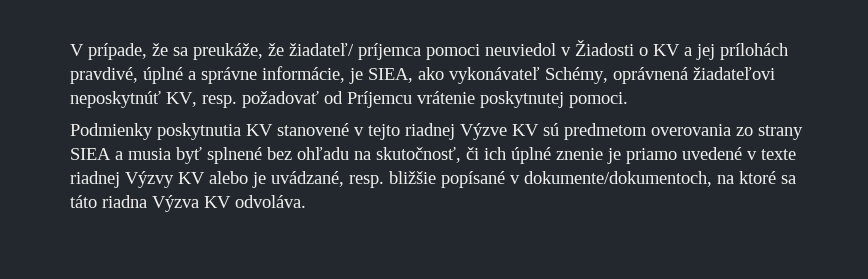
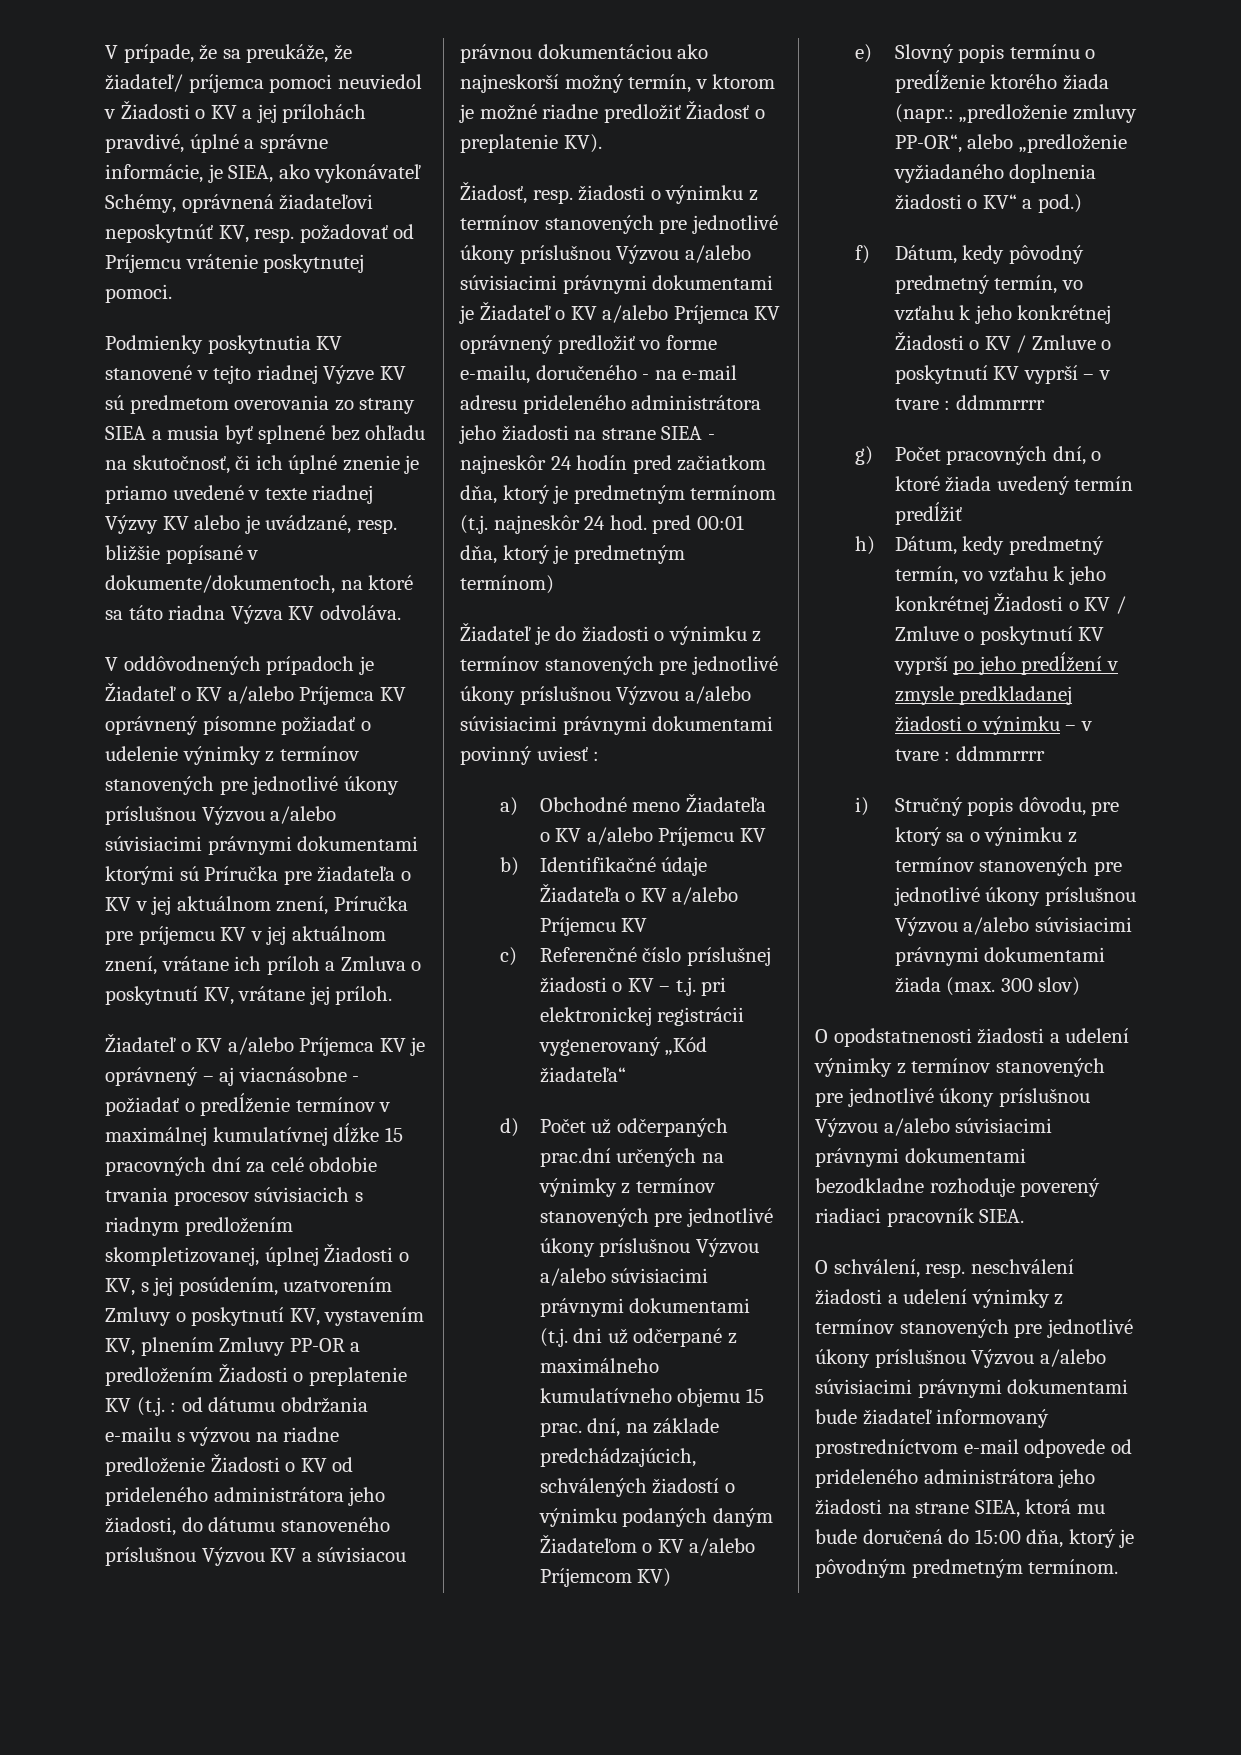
(306, 201) none -> [105,656,374,675] [105,682,406,705] [105,716,371,735] [105,746,359,765] [105,776,399,795] [105,806,337,825] [105,836,419,855] [105,866,411,885] [105,896,408,915] [105,926,386,945] [105,956,422,975] [105,986,393,1005] [105,1033,426,1056] [105,1067,360,1086] [105,1093,391,1116] [105,1123,403,1146] [105,1157,378,1176] [105,1187,363,1206] [105,1217,293,1236] [105,1243,409,1266] [105,1277,393,1296] [105,1307,425,1326] [105,1337,361,1356] [105,1363,407,1386] [105,1397,368,1416] [105,1427,340,1446] [105,1453,354,1476] [105,1487,386,1506] [105,1517,390,1536] [105,1547,407,1566] [460,44,709,63] [460,74,776,93] [459,100,765,123] [460,134,602,153] [460,181,758,204] [460,215,778,234] [460,245,751,264] [460,275,774,294] [459,301,781,324] [460,335,717,354] [460,365,738,384] [460,395,762,414] [459,425,715,444] [460,455,767,474] [460,485,777,504] [460,515,744,534] [460,545,685,564] [460,575,554,594] [460,622,762,645] [460,656,778,675] [460,686,751,705] [460,716,774,735] [460,746,600,765] [499,793,766,816] [539,827,766,846] [499,857,708,876] [539,883,739,905] [539,917,648,936] [499,947,771,966] [539,977,727,996] [539,1007,745,1026] [538,1037,708,1056] [539,1067,626,1083] [499,1118,728,1137] [539,1148,724,1167] [538,1178,715,1197] [539,1208,773,1227] [539,1238,759,1257] [539,1268,709,1286] [539,1298,751,1317] [539,1328,737,1347] [539,1358,659,1373] [539,1388,764,1407] [539,1418,720,1437] [539,1448,696,1467] [539,1478,735,1497] [538,1508,773,1527] [539,1534,756,1556] [539,1568,672,1587] [854,44,1096,63] [894,70,1109,93] [894,104,1137,123] [894,134,1127,153] [893,164,1097,183] [894,194,1082,213] [854,245,1084,264] [894,275,1083,294] [893,305,1112,324] [894,331,1112,353] [894,365,1110,384] [894,395,1045,410] [854,446,1102,465] [894,476,1134,495] [894,502,962,525] [854,536,1104,555] [894,566,1106,585] [894,592,1126,615] [894,626,1105,645] [893,652,1118,675] [894,686,1073,705] [894,716,1092,735] [894,746,1045,761] [854,797,1120,816] [894,827,1077,846] [894,857,1122,876] [893,887,1136,906] [894,917,1132,936] [894,947,1106,966] [894,977,1081,996] [815,1028,1130,1047] [814,1058,1105,1077] [815,1088,1090,1107] [815,1118,1053,1137] [815,1148,1026,1167] [815,1178,1101,1197] [815,1208,1025,1227] [815,1259,1074,1278] [815,1289,1064,1308] [815,1319,1133,1338] [815,1349,1106,1368] [815,1379,1129,1398] [815,1409,1050,1428] [815,1439,1132,1458] [815,1469,1096,1488] [815,1499,1105,1518] [815,1529,1135,1548] [815,1559,1119,1578] // V oddôvodnených prípadoch je Žiadateľ o KV a/alebo Príjemca KV oprávnený písomne požiadať o udelenie výnimky z termínov stanovených pre jednotlivé úkony príslušnou Výzvou a/alebo súvisiacimi právnymi dokumentami ktorými sú Príručka pre žiadateľa o KV v jej aktuálnom znení, Príručka pre príjemcu KV v jej aktuálnom znení, vrátane ich príloh a Zmluva o poskytnutí KV, vrátane jej príloh. // Žiadateľ o KV a/alebo Príjemca KV je oprávnený – aj viacnásobne - požiadať o predĺženie termínov v maximálnej kumulatívnej dĺžke 15 pracovných dní za celé obdobie trvania procesov súvisiacich s riadnym predložením skompletizovanej, úplnej Žiadosti o KV, s jej posúdením, uzatvorením Zmluvy o poskytnutí KV, vystavením KV, plnením Zmluvy PP-OR a predložením Žiadosti o preplatenie KV (t.j. : od dátumu obdržania e-mailu s výzvou na riadne predloženie Žiadosti o KV od prideleného administrátora jeho žiadosti, do dátumu stanoveného príslušnou Výzvou KV a súvisiacou právnou dokumentáciou ako najneskorší možný termín, v ktorom je možné riadne predložiť Žiadosť o preplatenie KV). // Žiadosť, resp. žiadosti o výnimku z termínov stanovených pre jednotlivé úkony príslušnou Výzvou a/alebo súvisiacimi právnymi dokumentami je Žiadateľ o KV a/alebo Príjemca KV oprávnený predložiť vo forme e-mailu, doručeného - na e-mail adresu prideleného administrátora jeho žiadosti na strane SIEA - najneskôr 24 hodín pred začiatkom dňa, ktorý je predmetným termínom (t.j. najneskôr 24 hod. pred 00:01 dňa, ktorý je predmetným termínom) // Žiadateľ je do žiadosti o výnimku z termínov stanovených pre jednotlivé úkony príslušnou Výzvou a/alebo súvisiacimi právnymi dokumentami povinný uviesť : // a) Obchodné meno Žiadateľa o KV a/alebo Príjemcu KV // b) Identifikačné údaje Žiadateľa o KV a/alebo Príjemcu KV // c) Referenčné číslo príslušnej žiadosti o KV – t.j. pri elektronickej registrácii vygenerovaný „Kód žiadateľa“ // d) Počet už odčerpaných prac.dní určených na výnimky z termínov stanovených pre jednotlivé úkony príslušnou Výzvou a/alebo súvisiacimi právnymi dokumentami (t.j. dni už odčerpané z maximálneho kumulatívneho objemu 15 prac. dní, na základe predchádzajúcich, schválených žiadostí o výnimku podaných daným Žiadateľom o KV a/alebo Príjemcom KV) // e) Slovný popis termínu o predĺženie ktorého žiada (napr.: „predloženie zmluvy PP-OR“, alebo „predloženie vyžiadaného doplnenia žiadosti o KV“ a pod.) // f) Dátum, kedy pôvodný predmetný termín, vo vzťahu k jeho konkrétnej Žiadosti o KV / Zmluve o poskytnutí KV vyprší – v tvare : ddmmrrrr // g) Počet pracovných dní, o ktoré žiada uvedený termín predĺžiť // h) Dátum, kedy predmetný termín, vo vzťahu k jeho konkrétnej Žiadosti o KV / Zmluve o poskytnutí KV vyprší po jeho predĺžení v zmysle predkladanej žiadosti o výnimku – v tvare : ddmmrrrr // i) Stručný popis dôvodu, pre ktorý sa o výnimku z termínov stanovených pre jednotlivé úkony príslušnou Výzvou a/alebo súvisiacimi právnymi dokumentami žiada (max. 300 slov) // O opodstatnenosti žiadosti a udelení výnimky z termínov stanovených pre jednotlivé úkony príslušnou Výzvou a/alebo súvisiacimi právnymi dokumentami bezodkladne rozhoduje poverený riadiaci pracovník SIEA. // O schválení, resp. neschválení žiadosti a udelení výnimky z termínov stanovených pre jednotlivé úkony príslušnou Výzvou a/alebo súvisiacimi právnymi dokumentami bude žiadateľ informovaný prostredníctvom e-mail odpovede od prideleného administrátora jeho žiadosti na strane SIEA, ktorá mu bude doručená do 15:00 dňa, ktorý je pôvodným predmetným termínom.

